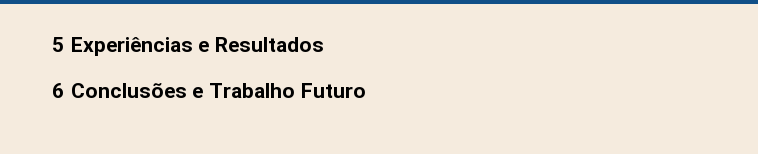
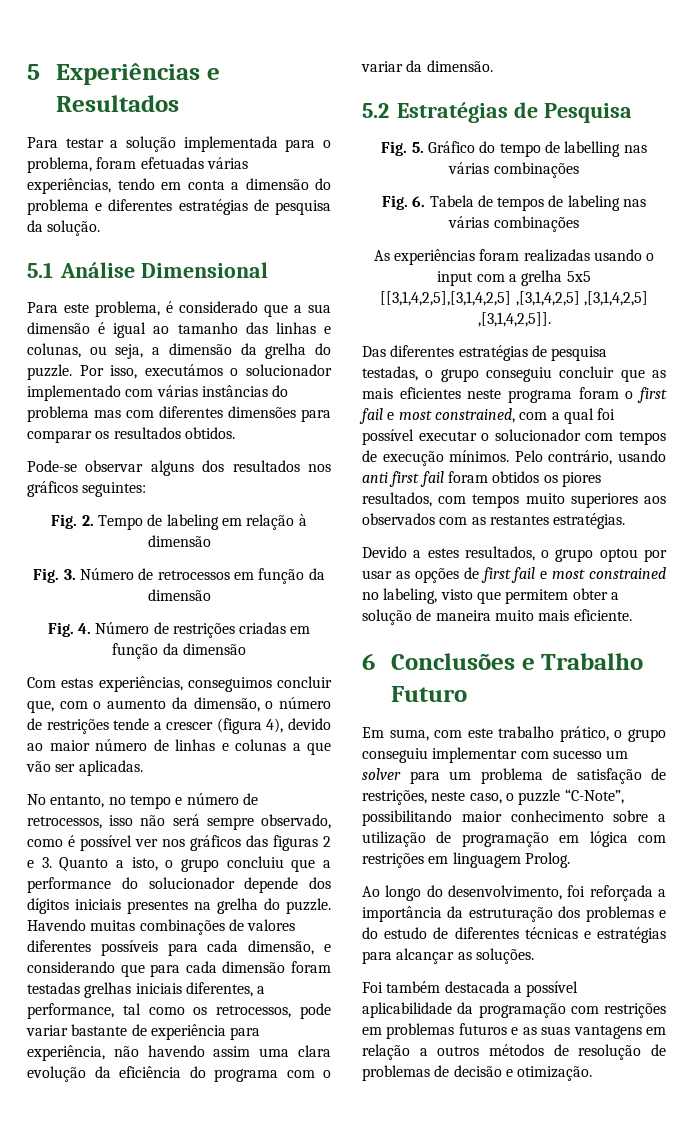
(324, 44) none -> [27,136,331,152] [27,157,248,173] [27,178,331,194] [27,199,332,215] [27,220,101,236] [27,262,268,278] [27,301,331,317] [27,322,331,338] [27,343,332,359] [27,364,332,380] [27,385,289,401] [27,406,331,422] [27,427,235,443] [27,460,331,476] [27,481,147,497] [51,514,307,530] [147,535,211,547] [33,568,325,584] [147,589,211,601] [47,622,311,638] [112,643,246,659] [27,676,332,692] [27,697,331,713] [27,718,331,734] [27,739,331,755] [26,760,143,776] [27,793,258,809] [27,814,331,830] [27,835,331,851] [27,856,331,872] [27,877,331,893] [27,898,331,914] [27,919,296,935] [27,940,331,956] [27,961,331,977] [27,982,266,998] [27,1003,331,1019] [26,1024,261,1040] [27,1045,331,1061] [27,1066,331,1082] [361,60,493,72] [362,102,632,123] [381,141,647,157] [448,162,579,178] [381,195,647,211] [448,216,579,232] [373,249,655,265] [437,270,591,286] [380,291,648,306] [477,312,551,327] [362,345,608,361] [362,366,666,382] [362,387,668,403] [359,408,616,424] [362,429,666,445] [362,450,666,466] [362,471,601,487] [362,492,666,508] [362,513,626,529] [362,546,667,562] [362,567,666,583] [362,588,619,604] [362,609,632,625] // Para testar a solução implementada para o problema, foram efetuadas várias experiências, tendo em conta a dimensão do problema e diferentes estratégias de pesquisa da solução. // 5.1 Análise Dimensional // Para este problema, é considerado que a sua dimensão é igual ao tamanho das linhas e colunas, ou seja, a dimensão da grelha do puzzle. Por isso, executámos o solucionador implementado com várias instâncias do problema mas com diferentes dimensões para comparar os resultados obtidos. // Pode-se observar alguns dos resultados nos gráficos seguintes: // Fig. 2. Tempo de labeling em relação à dimensão // Fig. 3. Número de retrocessos em função da dimensão // Fig. 4. Número de restrições criadas em função da dimensão // Com estas experiências, conseguimos concluir que, com o aumento da dimensão, o número de restrições tende a crescer (figura 4), devido ao maior número de linhas e colunas a que vão ser aplicadas. // No entanto, no tempo e número de retrocessos, isso não será sempre observado, como é possível ver nos gráficos das figuras 2 e 3. Quanto a isto, o grupo concluiu que a performance do solucionador depende dos dígitos iniciais presentes na grelha do puzzle. Havendo muitas combinações de valores diferentes possíveis para cada dimensão, e considerando que para cada dimensão foram testadas grelhas iniciais diferentes, a performance, tal como os retrocessos, pode variar bastante de experiência para experiência, não havendo assim uma clara evolução da eficiência do programa com o variar da dimensão. // 5.2 Estratégias de Pesquisa // Fig. 5. Gráfico do tempo de labelling nas várias combinações // Fig. 6. Tabela de tempos de labeling nas várias combinações // As experiências foram realizadas usando o input com a grelha 5x5 // [[3,1,4,2,5],[3,1,4,2,5] ,[3,1,4,2,5] ,[3,1,4,2,5] ,[3,1,4,2,5]]. // Das diferentes estratégias de pesquisa testadas, o grupo conseguiu concluir que as mais eficientes neste programa foram o first fail e most constrained, com a qual foi possível executar o solucionador com tempos de execução mínimos. Pelo contrário, usando anti first fail foram obtidos os piores resultados, com tempos muito superiores aos observados com as restantes estratégias. // Devido a estes resultados, o grupo optou por usar as opções de first fail e most constrained no labeling, visto que permitem obter a solução de maneira muito mais eficiente.
(366, 90) none -> [362,726,666,742] [362,747,629,763] [362,768,666,784] [362,789,624,805] [362,810,666,826] [362,831,666,847] [362,852,570,868] [362,885,666,901] [362,906,666,922] [362,927,666,943] [362,948,534,964] [362,981,579,997] [362,1002,666,1018] [362,1023,666,1039] [362,1044,666,1060] [362,1065,593,1081] // Em suma, com este trabalho prático, o grupo conseguiu implementar com sucesso um solver para um problema de satisfação de restrições, neste caso, o puzzle “C-Note”, possibilitando maior conhecimento sobre a utilização de programação em lógica com restrições em linguagem Prolog. // Ao longo do desenvolvimento, foi reforçada a importância da estruturação dos problemas e do estudo de diferentes técnicas e estratégias para alcançar as soluções. // Foi também destacada a possível aplicabilidade da programação com restrições em problemas futuros e as suas vantagens em relação a outros métodos de resolução de problemas de decisão e otimização.

